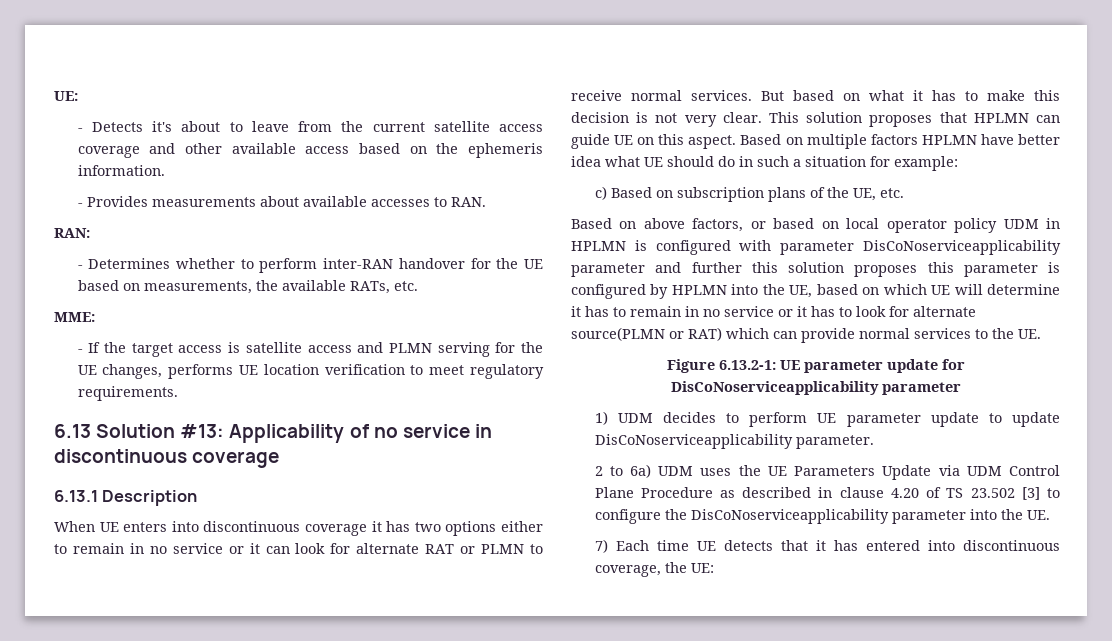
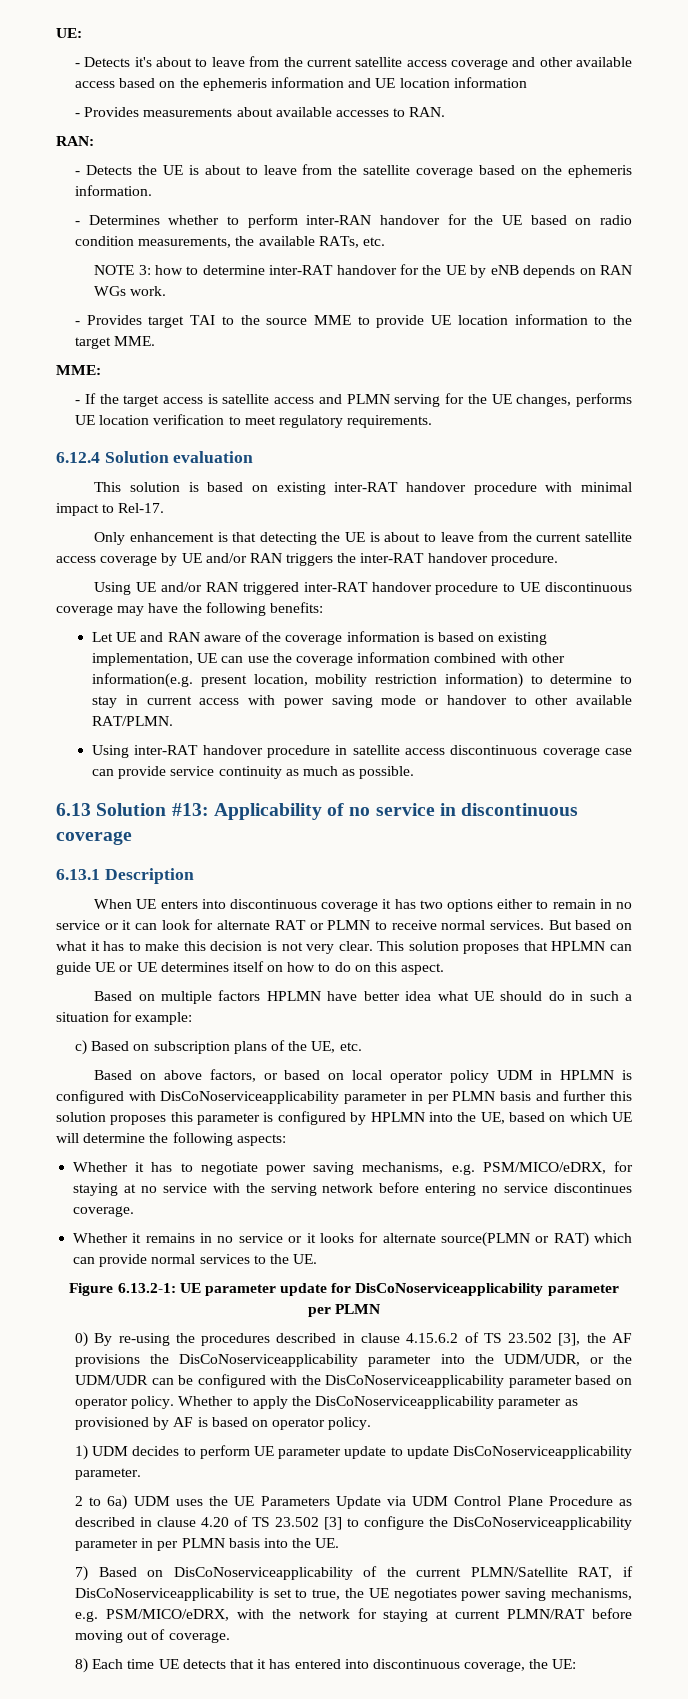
[77,165,165,176] information. -> [270,77,527,88] information and UE location information
(90, 233) none -> [75,164,633,178] [75,185,153,196] // - Detects the UE is about to leave from the satellite coverage based on the ephemeris information.
(140, 287) none -> [600,215,633,225] [75,236,135,246] radio condition
(418, 286) none -> [94,264,633,278] [94,286,167,296] [75,314,632,328] [75,336,156,349] // NOTE 3: how to determine inter-RAT handover for the UE by eNB depends on RAN WGs work. // - Provides target TAI to the source MME to provide UE location information to the target MME.
(178, 393) none -> [56,451,254,463] [94,482,633,495] [56,503,165,516] [94,531,632,545] [56,553,558,566] [94,582,632,595] [56,602,323,616] [92,631,548,645] [92,652,565,666] [92,673,632,688] [92,695,632,708] [92,716,174,726] [92,745,632,758] [92,766,415,779] // 6.12.4 Solution evaluation // This solution is based on existing inter-RAT handover procedure with minimal impact to Rel-17. // Only enhancement is that detecting the UE is about to leave from the current satellite access coverage by UE and/or RAN triggers the inter-RAT handover procedure. // Using UE and/or RAN triggered inter-RAT handover procedure to UE discontinuous coverage may have the following benefits: // Let UE and RAN aware of the coverage information is based on existing implementation, UE can use the coverage information combined with other information(e.g. present location, mobility restriction information) to determine to stay in current access with power saving mode or handover to other available RAT/PLMN. // Using inter-RAT handover procedure in satellite access discontinuous coverage case can provide service continuity as much as possible.
(634, 140) none -> [119,961,351,972] or UE determines itself on how to do
(737, 142) none -> (445, 969) //
[780,240,1061,255] [571,263,645,277] parameter DisCoNoserviceapplicability parameter -> [160,1091,531,1104] DisCoNoserviceapplicability parameter in per PLMN basis
[571,306,886,317] it has to remain in no service or it has to look -> [149,1132,286,1146] [73,1161,634,1175] [73,1182,633,1196] [73,1206,135,1217] [73,1233,354,1243] the following aspects: // Whether it has to negotiate power saving mechanisms, e.g. PSM/MICO/eDRX, for staying at no service with the serving network before entering no service discontinues coverage. // Whether it remains in no service or it looks
(961, 388) none -> [307,1304,381,1317] [75,1332,633,1347] [75,1354,632,1367] [75,1374,632,1388] [75,1396,578,1409] [75,1417,372,1430] per PLMN // 0) By re-using the procedures described in clause 4.15.6.2 of TS 23.502 [3], the AF provisions the DisCoNoserviceapplicability parameter into the UDM/UDR, or the UDM/UDR can be configured with the DisCoNoserviceapplicability parameter based on operator policy. Whether to apply the DisCoNoserviceapplicability parameter as provisioned by AF is based on operator policy.
(966, 517) none -> [141,1538,260,1551] in per PLMN basis
(608, 546) none -> [98,1566,633,1580] [75,1588,632,1601] [75,1608,633,1622] [75,1629,230,1643] [75,1658,89,1673] Based on DisCoNoserviceapplicability of the current PLMN/Satellite RAT, if DisCoNoserviceapplicability is set to true, the UE negotiates power saving mechanisms, e.g. PSM/MICO/eDRX, with the network for staying at current PLMN/RAT before moving out of coverage. // 8)

